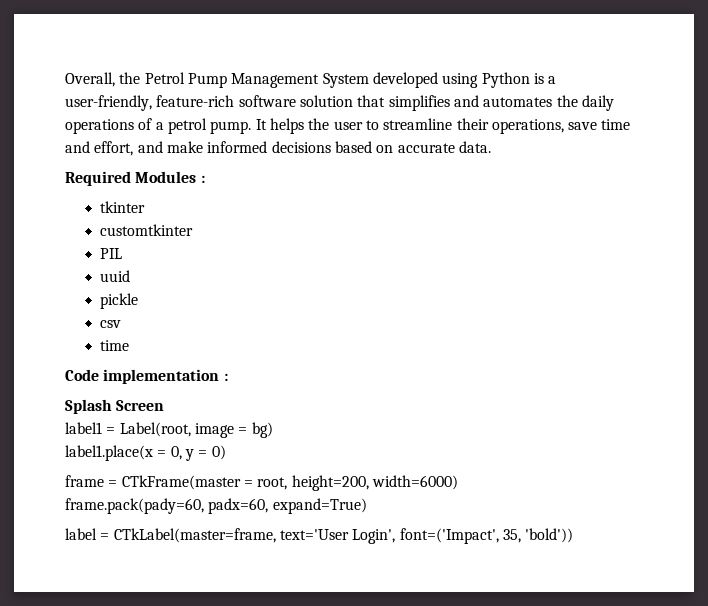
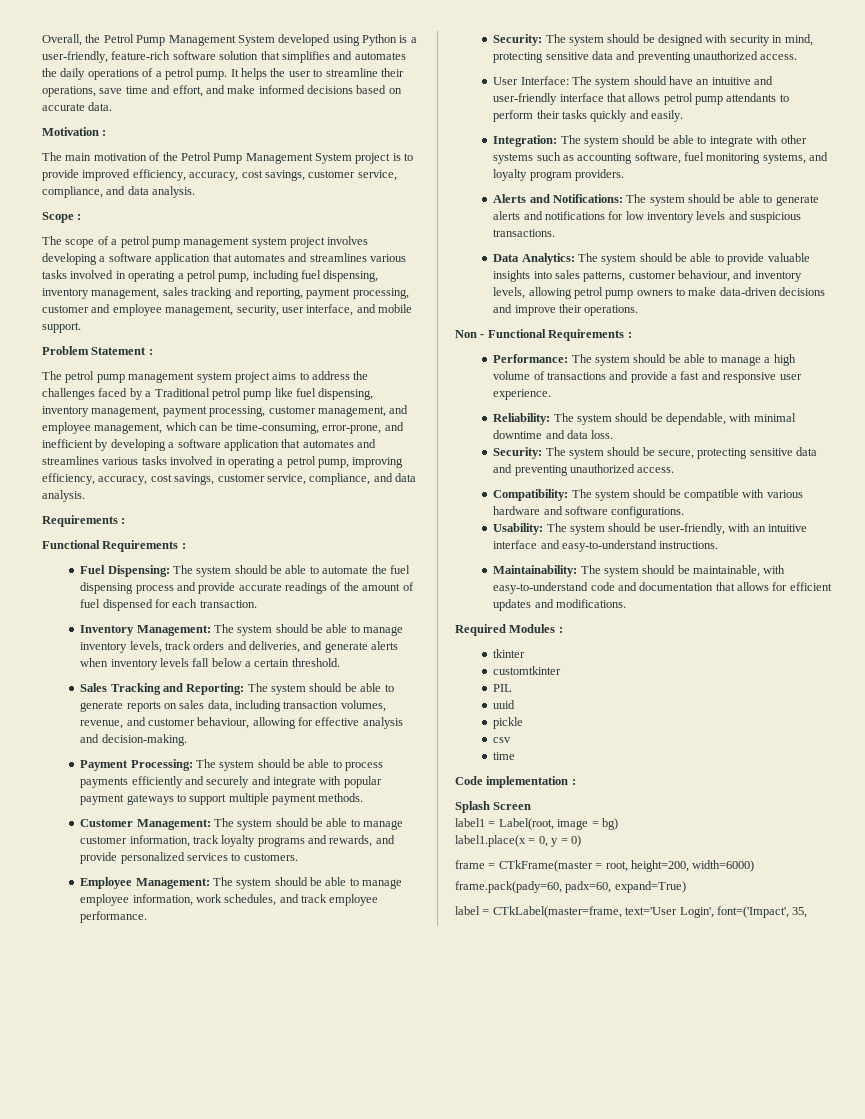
(491, 147) none -> [42,127,107,136] [42,152,414,164] [42,169,397,181] [42,186,196,198] [42,212,82,223] [42,236,369,248] [42,253,406,265] [42,270,379,282] [42,287,409,299] [42,304,412,316] [42,322,81,333] [42,346,153,355] [42,371,369,383] [42,388,374,400] [42,405,409,417] [42,422,404,434] [42,439,376,451] [42,456,404,468] [42,473,416,485] [42,490,85,502] [42,515,126,527] [42,540,186,552] [80,565,410,577] [80,582,414,594] [80,599,257,611] [80,624,404,636] [80,641,399,653] [80,658,340,670] [80,683,394,695] [80,700,386,712] [80,717,403,729] [80,734,187,746] [80,759,384,771] [80,776,382,788] [80,793,364,805] [80,818,404,830] [80,835,395,847] [80,852,298,864] [80,877,403,889] [80,894,379,906] [80,911,148,923] [493,34,813,46] [493,51,798,63] [493,76,774,88] [493,93,789,105] [493,110,684,122] [493,135,807,147] [493,152,829,164] [493,169,624,181] [493,194,819,206] [493,211,802,223] [493,229,556,237] [493,253,810,265] [493,270,802,282] [493,287,826,299] [493,304,639,316] [455,329,632,341] [493,354,796,366] [493,371,802,383] [493,389,552,400] [493,413,796,425] [493,430,614,439] [493,447,818,459] [493,464,675,476] [493,489,803,501] [493,506,685,518] [493,523,808,535] [493,540,719,552] [493,565,786,577] [493,582,832,594] [493,599,626,611] // Motivation : // The main motivation of the Petrol Pump Management System project is to provide improved efficiency, accuracy, cost savings, customer service, compliance, and data analysis. // Scope : // The scope of a petrol pump management system project involves developing a software application that automates and streamlines various tasks involved in operating a petrol pump, including fuel dispensing, inventory management, sales tracking and reporting, payment processing, customer and employee management, security, user interface, and mobile support. // Problem Statement : // The petrol pump management system project aims to address the challenges faced by a Traditional petrol pump like fuel dispensing, inventory management, payment processing, customer management, and employee management, which can be time-consuming, error-prone, and inefficient by developing a software application that automates and streamlines various tasks involved in operating a petrol pump, improving efficiency, accuracy, cost savings, customer service, compliance, and data analysis. // Requirements : // Functional Requirements : // Fuel Dispensing: The system should be able to automate the fuel dispensing process and provide accurate readings of the amount of fuel dispensed for each transaction. // Inventory Management: The system should be able to manage inventory levels, track orders and deliveries, and generate alerts when inventory levels fall below a certain threshold. // Sales Tracking and Reporting: The system should be able to generate reports on sales data, including transaction volumes, revenue, and customer behaviour, allowing for effective analysis and decision-making. // Payment Processing: The system should be able to process payments efficiently and securely and integrate with popular payment gateways to support multiple payment methods. // Customer Management: The system should be able to manage customer information, track loyalty programs and rewards, and provide personalized services to customers. // Employee Management: The system should be able to manage employee information, work schedules, and track employee performance. // Security: The system should be designed with security in mind, protecting sensitive data and preventing unauthorized access. // User Interface: The system should have an intuitive and user-friendly interface that allows petrol pump attendants to perform their tasks quickly and easily. // Integration: The system should be able to integrate with other systems such as accounting software, fuel monitoring systems, and loyalty program providers. // Alerts and Notifications: The system should be able to generate alerts and notifications for low inventory levels and suspicious transactions. // Data Analytics: The system should be able to provide valuable insights into sales patterns, customer behaviour, and inventory levels, allowing petrol pump owners to make data-driven decisions and improve their operations. // Non - Functional Requirements : // Performance: The system should be able to manage a high volume of transactions and provide a fast and responsive user experience. // Reliability: The system should be dependable, with minimal downtime and data loss. // Security: The system should be secure, protecting sensitive data and preventing unauthorized access. // Compatibility: The system should be compatible with various hardware and software configurations. // Usability: The system should be user-friendly, with an intuitive interface and easy-to-understand instructions. // Maintainability: The system should be maintainable, with easy-to-understand code and documentation that allows for efficient updates and modifications.
[525,528,574,543] 'bold')) -> (808, 912) none

